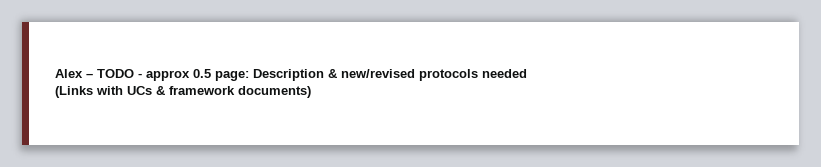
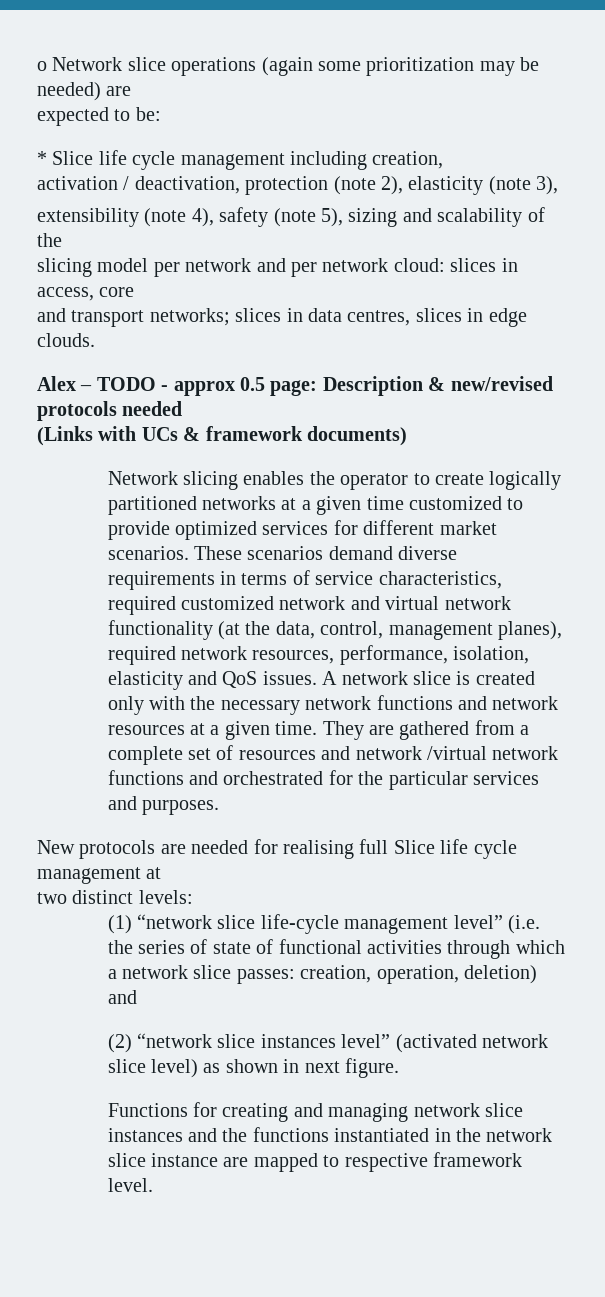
(55, 73) none -> [37,57,540,76] [37,82,132,101] [37,107,161,126] [37,150,444,170] [37,176,559,195] [37,207,545,227] [37,233,62,247] [37,258,518,277] [37,287,135,301] [37,308,527,327] [37,333,95,347] o Network slice operations (again some prioritization may be needed) are // expected to be: // * Slice life cycle management including creation, // activation / deactivation, protection (note 2), elasticity (note 3), // extensibility (note 4), safety (note 5), sizing and scalability of the // slicing model per network and per network cloud: slices in access, core // and transport networks; slices in data centres, slices in edge clouds. //
(311, 92) none -> [107,471,562,490] [107,496,524,515] [107,520,497,540] [107,546,458,560] [107,570,502,590] [107,596,511,615] [107,620,563,640] [107,645,530,665] [107,671,535,690] [107,695,559,715] [107,720,530,740] [107,745,559,765] [107,770,540,790] [107,796,220,815] [37,839,517,859] [37,867,162,884] [37,890,193,904] [107,914,541,934] [107,939,565,959] [107,965,538,984] [107,990,137,1004] [107,1033,549,1053] [107,1058,400,1078] [107,1102,524,1122] [107,1127,553,1142] [107,1152,523,1172] [107,1178,153,1192] // Network slicing enables the operator to create logically partitioned networks at a given time customized to provide optimized services for different market scenarios. These scenarios demand diverse requirements in terms of service characteristics, required customized network and virtual network functionality (at the data, control, management planes), required network resources, performance, isolation, elasticity and QoS issues. A network slice is created only with the necessary network functions and network resources at a given time. They are gathered from a complete set of resources and network /virtual network functions and orchestrated for the particular services and purposes. // New protocols are needed for realising full Slice life cycle management at // two distinct levels: // (1) “network slice life-cycle management level” (i.e. the series of state of functional activities through which a network slice passes: creation, operation, deletion) and // (2) “network slice instances level” (activated network slice level) as shown in next figure. // Functions for creating and managing network slice instances and the functions instantiated in the network slice instance are mapped to respective framework level.

